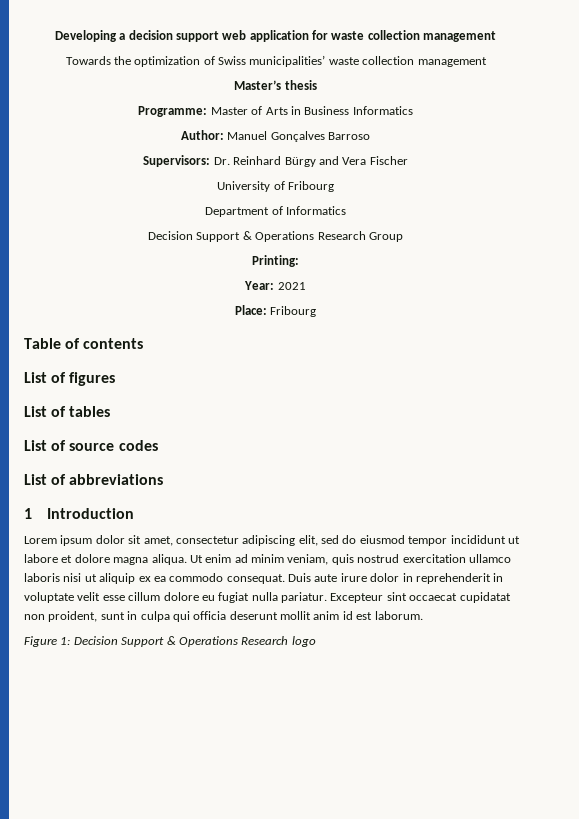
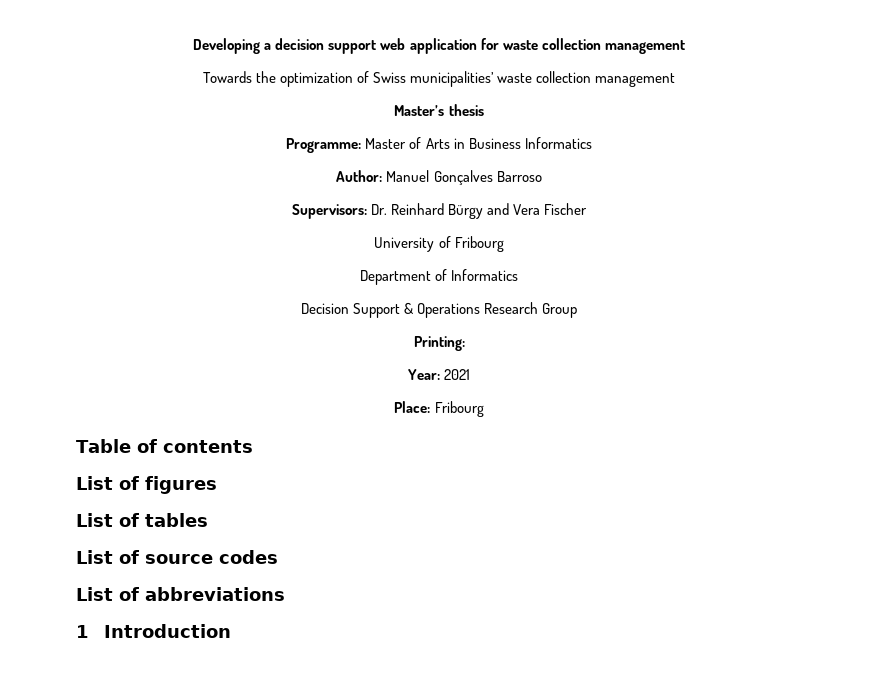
[24,535,520,546] [24,554,511,565] [24,573,504,584] [24,592,511,603] [24,611,423,622] [24,636,316,647] // Lorem ipsum dolor sit amet, consectetur adipiscing elit, sed do eiusmod tempor incididunt ut labore et dolore magna aliqua. Ut enim ad minim veniam, quis nostrud exercitation ullamco laboris nisi ut aliquip ex ea commodo consequat. Duis aute irure dolor in reprehenderit in voluptate velit esse cillum dolore eu fugiat nulla pariatur. Excepteur sint occaecat cupidatat non proident, sunt in culpa qui officia deserunt mollit anim id est laborum. // Figure 1: Decision Support & Operations Research logo -> (232, 631) none

